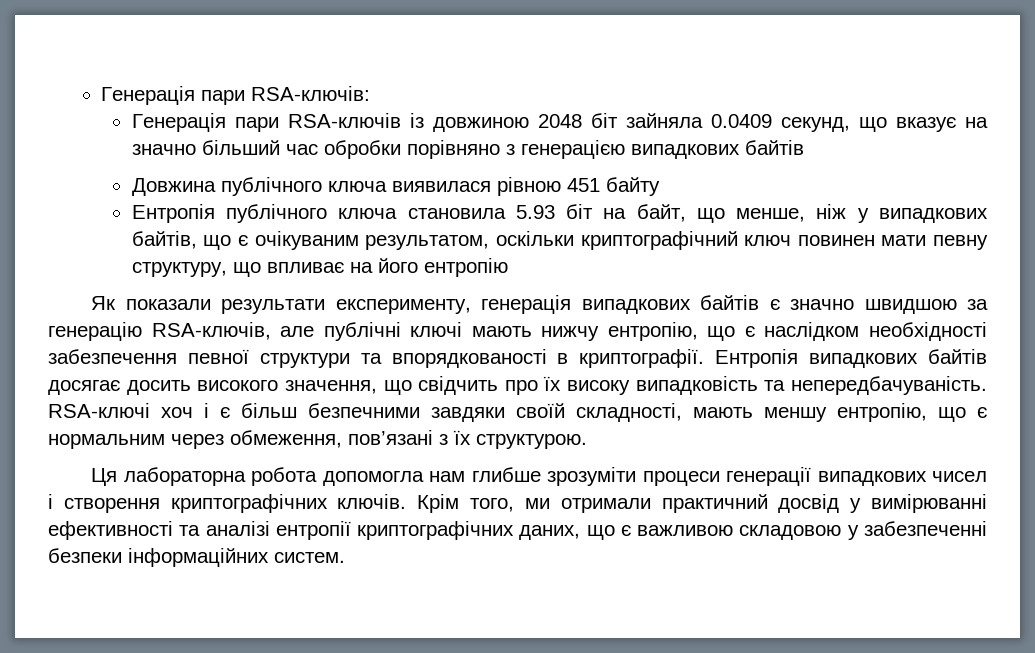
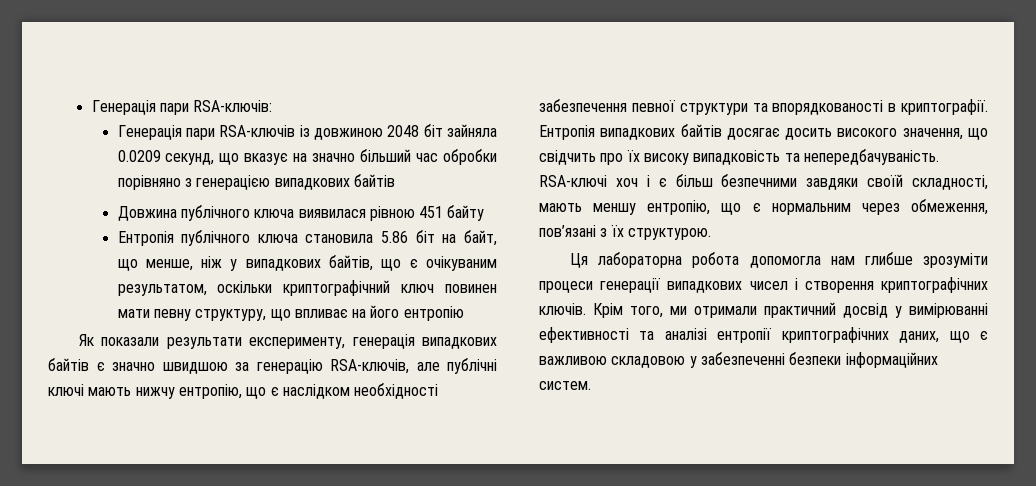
[710,114,772,128] 0.0409 -> [117,150,161,162] 0.0209
[515,205,555,219] 5.93 -> [381,231,409,243] 5.86

